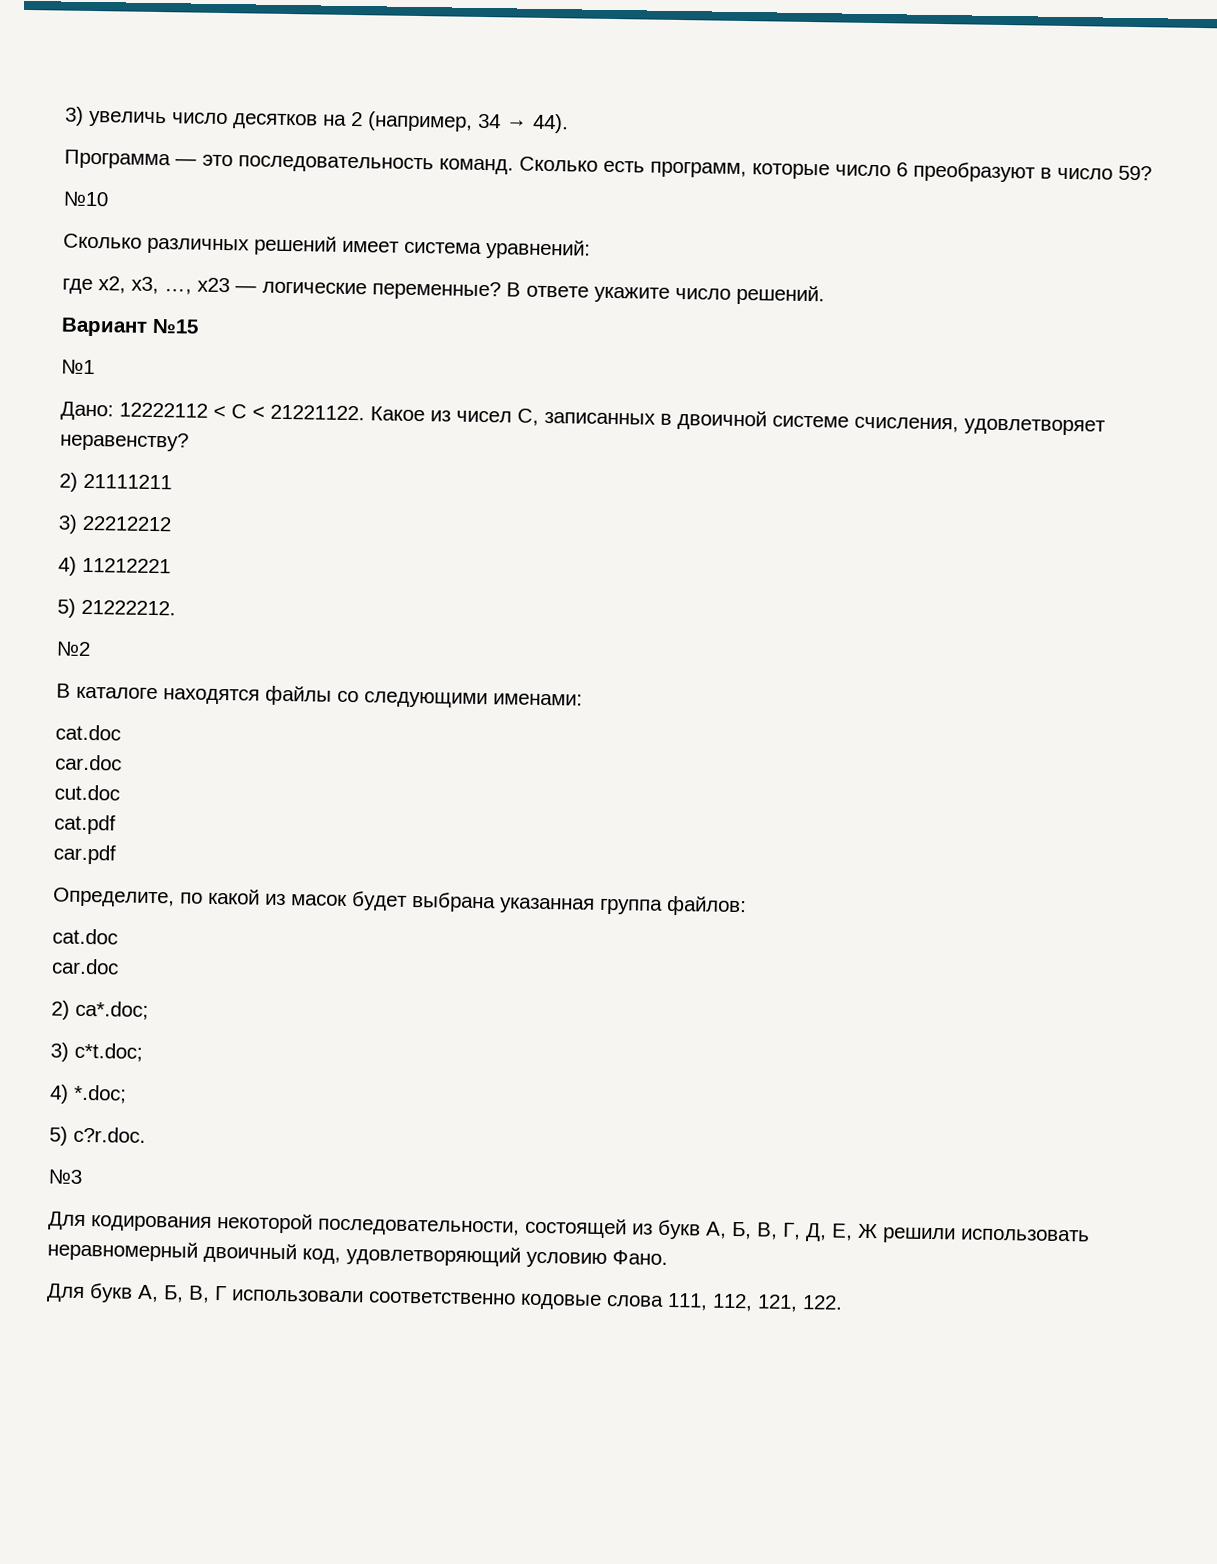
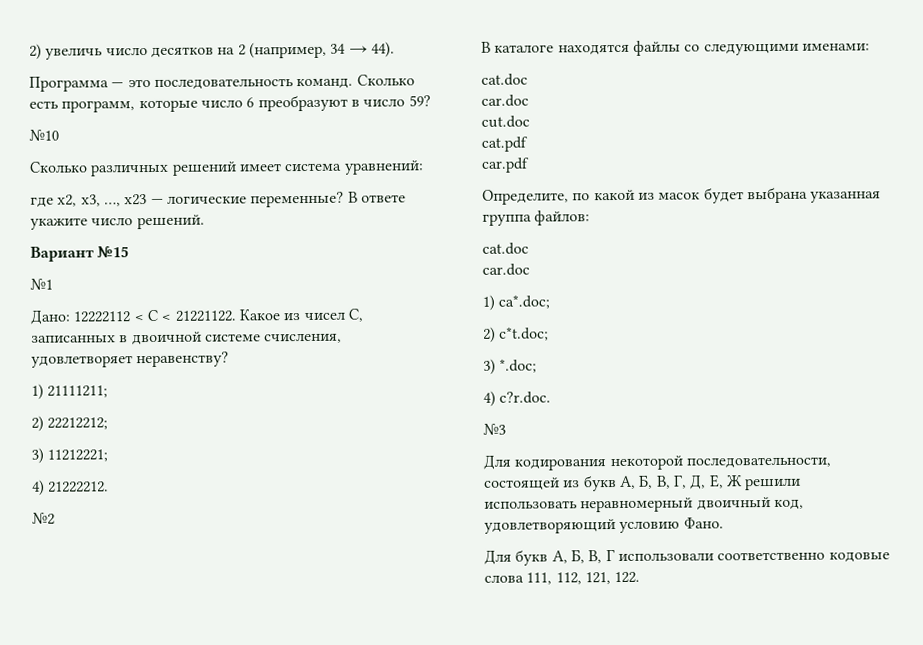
[65,106,84,126] 3) -> [29,43,42,60] 2)
[59,472,172,492] [58,514,172,534] [58,556,171,576] [57,598,76,618] // 2) 21111211 // 3) 22212212 // 4) 11212221 // 5) -> [31,383,109,400] [31,415,109,432] [31,447,109,464] [32,479,45,496] // 1) 21111211; // 2) 22212212; // 3) 11212221; // 4)
[51,1000,70,1020] 2) -> [482,294,495,311] 1)
[50,1042,69,1062] 3) -> [483,326,496,343] 2)
[49,1084,69,1104] 4) -> [483,358,496,375] 3)
[49,1126,68,1146] 5) -> [483,390,496,407] 4)

